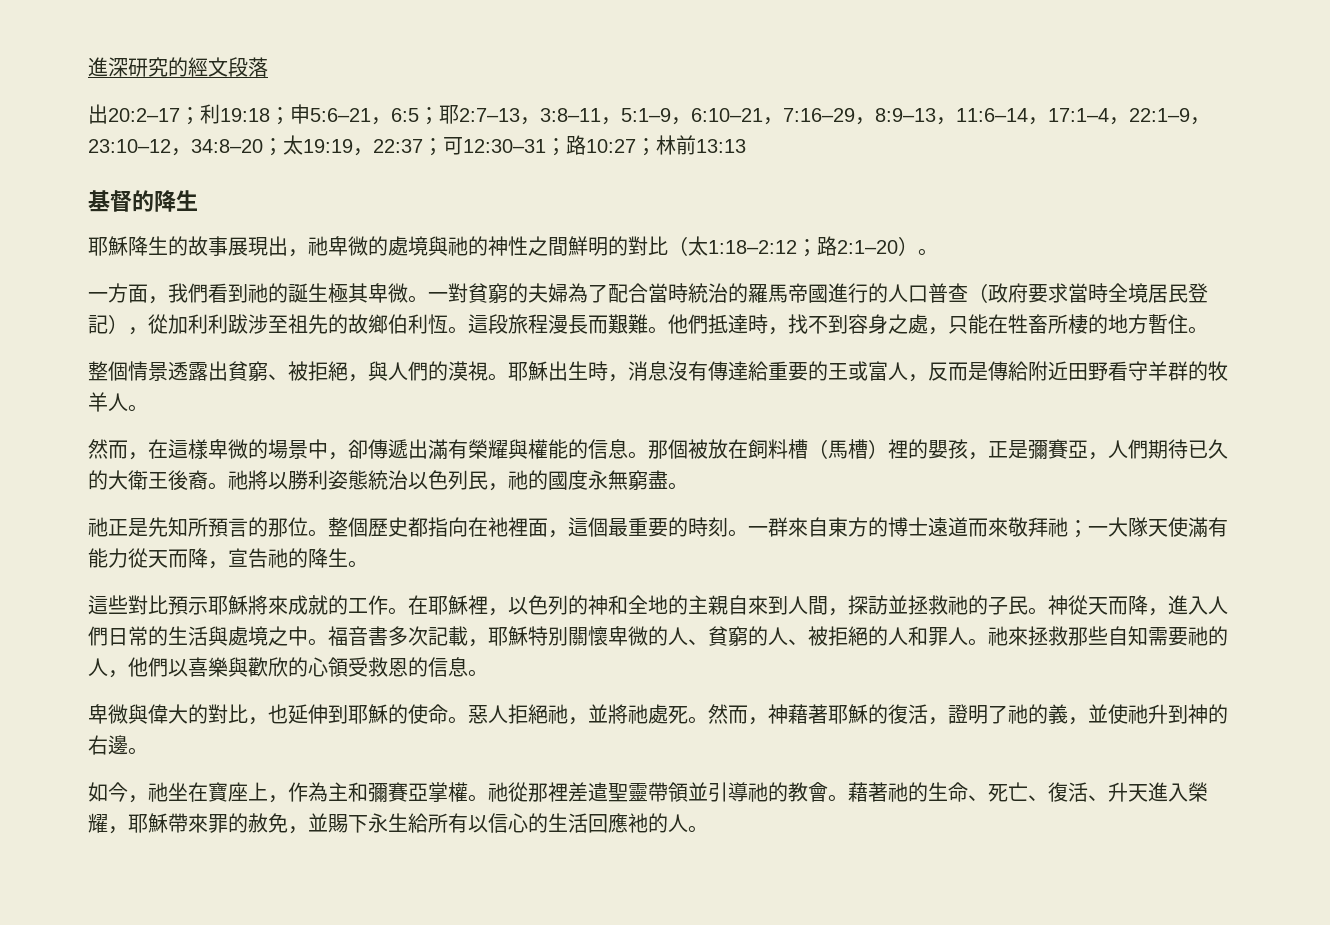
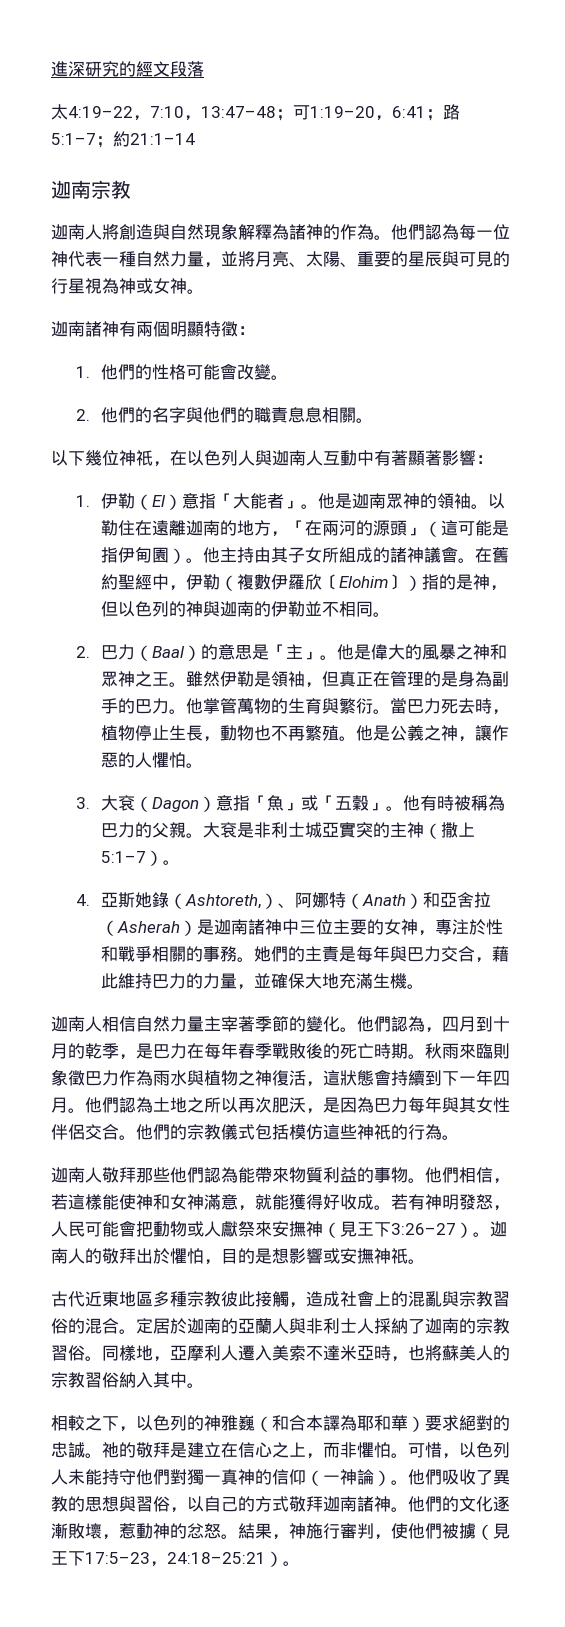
[88,104,1210,125] [88,135,746,156] [88,190,198,212] [88,236,938,257] [88,283,1208,304] [88,314,1208,335] [88,361,1228,382] [88,392,148,412] [88,439,1228,460] [88,470,688,491] [88,517,1228,538] [88,548,368,569] [88,595,1228,616] [88,626,1228,647] [88,657,488,678] [88,704,1228,725] [88,735,148,755] [88,782,1208,803] [88,813,688,834] 出20:2–17；利19:18；申5:6–21，6:5；耶2:7–13，3:8–11，5:1–9，6:10–21，7:16–29，8:9–13，11:6–14，17:1–4，22:1–9，23:10–12，34:8–20；太19:19，22:37；可12:30–31；路10:27；林前13:13 // 基督的降生 // 耶穌降生的故事展現出，祂卑微的處境與祂的神性之間鮮明的對比（太1:18–2:12；路2:1–20）。 // 一方面，我們看到祂的誕生極其卑微。一對貧窮的夫婦為了配合當時統治的羅馬帝國進行的人口普查（政府要求當時全境居民登記），從加利利跋涉至祖先的故鄉伯利恆。這段旅程漫長而艱難。他們抵達時，找不到容身之處，只能在牲畜所棲的地方暫住。 // 整個情景透露出貧窮、被拒絕，與人們的漠視。耶穌出生時，消息沒有傳達給重要的王或富人，反而是傳給附近田野看守羊群的牧羊人。 // 然而，在這樣卑微的場景中，卻傳遞出滿有榮耀與權能的信息。那個被放在飼料槽（馬槽）裡的嬰孩，正是彌賽亞，人們期待已久的大衛王後裔。祂將以勝利姿態統治以色列民，祂的國度永無窮盡。 // 祂正是先知所預言的那位。整個歷史都指向在衪裡面，這個最重要的時刻。一群來自東方的博士遠道而來敬拜祂；一大隊天使滿有能力從天而降，宣告祂的降生。 // 這些對比預示耶穌將來成就的工作。在耶穌裡，以色列的神和全地的主親自來到人間，探訪並拯救祂的子民。神從天而降，進入人們日常的生活與處境之中。福音書多次記載，耶穌特別關懷卑微的人、貧窮的人、被拒絕的人和罪人。祂來拯救那些自知需要祂的人，他們以喜樂與歡欣的心領受救恩的信息。 // 卑微與偉大的對比，也延伸到耶穌的使命。惡人拒絕祂，並將祂處死。然而，神藉著耶穌的復活，證明了祂的義，並使祂升到神的右邊。 // 如今，祂坐在寶座上，作為主和彌賽亞掌權。祂從那裡差遣聖靈帶領並引導祂的教會。藉著祂的生命、死亡、復活、升天進入榮耀，耶穌帶來罪的赦免，並賜下永生給所有以信心的生活回應衪的人 -> [51,104,460,121] [51,131,195,148] [51,180,131,199] [51,223,510,240] [51,251,510,268] [51,278,204,294] [51,321,255,337] [75,363,288,380] [75,407,373,423] [51,450,493,467] [75,493,505,510] [100,519,509,537] [100,546,509,564] [100,574,507,591] [100,601,390,617] [75,644,507,661] [100,671,509,688] [100,698,509,715] [100,725,509,742] [100,752,203,768] [75,795,505,812] [100,822,475,839] [100,850,180,866] [75,892,491,909] [100,919,503,936] [100,945,509,963] [100,973,424,990] [51,1016,510,1033] [51,1042,510,1060] [51,1069,510,1087] [51,1096,510,1114] [51,1123,459,1140] [51,1167,510,1184] [51,1193,510,1211] [51,1220,507,1238] [51,1248,425,1265] [51,1290,510,1308] [51,1318,510,1334] [51,1345,510,1362] [51,1372,204,1388] [51,1415,510,1432] [51,1442,510,1459] [51,1469,510,1486] [51,1496,510,1513] [51,1523,510,1540] [51,1551,283,1567] 太4:19–22，7:10，13:47–48；可1:19–20，6:41；路5:1–7；約21:1–14 // 迦南宗教 // 迦南人將創造與自然現象解釋為諸神的作為。他們認為每一位神代表一種自然力量，並將月亮、太陽、重要的星辰與可見的行星視為神或女神。 // 迦南諸神有兩個明顯特徵： // 1.他們的性格可能會改變。 // 2.他們的名字與他們的職責息息相關。 // 以下幾位神祇，在以色列人與迦南人互動中有著顯著影響： // 1.伊勒（El）意指「大能者」。他是迦南眾神的領袖。以勒住在遠離迦南的地方，「在兩河的源頭」（這可能是指伊甸園）。他主持由其子女所組成的諸神議會。在舊約聖經中，伊勒（複數伊羅欣〔Elohim〕）指的是神，但以色列的神與迦南的伊勒並不相同。 // 2.巴力（Baal）的意思是「主」。他是偉大的風暴之神和眾神之王。雖然伊勒是領袖，但真正在管理的是身為副手的巴力。他掌管萬物的生育與繁衍。當巴力死去時，植物停止生長，動物也不再繁殖。他是公義之神，讓作惡的人懼怕。 // 3.大袞（Dagon）意指「魚」或「五穀」。他有時被稱為巴力的父親。大袞是非利士城亞實突的主神（撒上5:1–7）。 // 4.亞斯她錄（Ashtoreth,）、阿娜特（Anath）和亞舍拉（Asherah）是迦南諸神中三位主要的女神，專注於性和戰爭相關的事務。她們的主責是每年與巴力交合，藉此維持巴力的力量，並確保大地充滿生機。 // 迦南人相信自然力量主宰著季節的變化。他們認為，四月到十月的乾季，是巴力在每年春季戰敗後的死亡時期。秋雨來臨則象徵巴力作為雨水與植物之神復活，這狀態會持續到下一年四月。他們認為土地之所以再次肥沃，是因為巴力每年與其女性伴侶交合。他們的宗教儀式包括模仿這些神祇的行為。 // 迦南人敬拜那些他們認為能帶來物質利益的事物。他們相信，若這樣能使神和女神滿意，就能獲得好收成。若有神明發怒，人民可能會把動物或人獻祭來安撫神（見王下3:26–27）。迦南人的敬拜出於懼怕，目的是想影響或安撫神祇。 // 古代近東地區多種宗教彼此接觸，造成社會上的混亂與宗教習俗的混合。定居於迦南的亞蘭人與非利士人採納了迦南的宗教習俗。同樣地，亞摩利人遷入美索不達米亞時，也將蘇美人的宗教習俗納入其中。 // 相較之下，以色列的神雅巍（和合本譯為耶和華）要求絕對的忠誠。祂的敬拜是建立在信心之上，而非懼怕。可惜，以色列人未能持守他們對獨一真神的信仰（一神論）。他們吸收了異教的思想與習俗，以自己的方式敬拜迦南諸神。他們的文化逐漸敗壞，惹動神的忿怒。結果，神施行審判，使他們被擄（見王下17:5–23，24:18–25:21）

